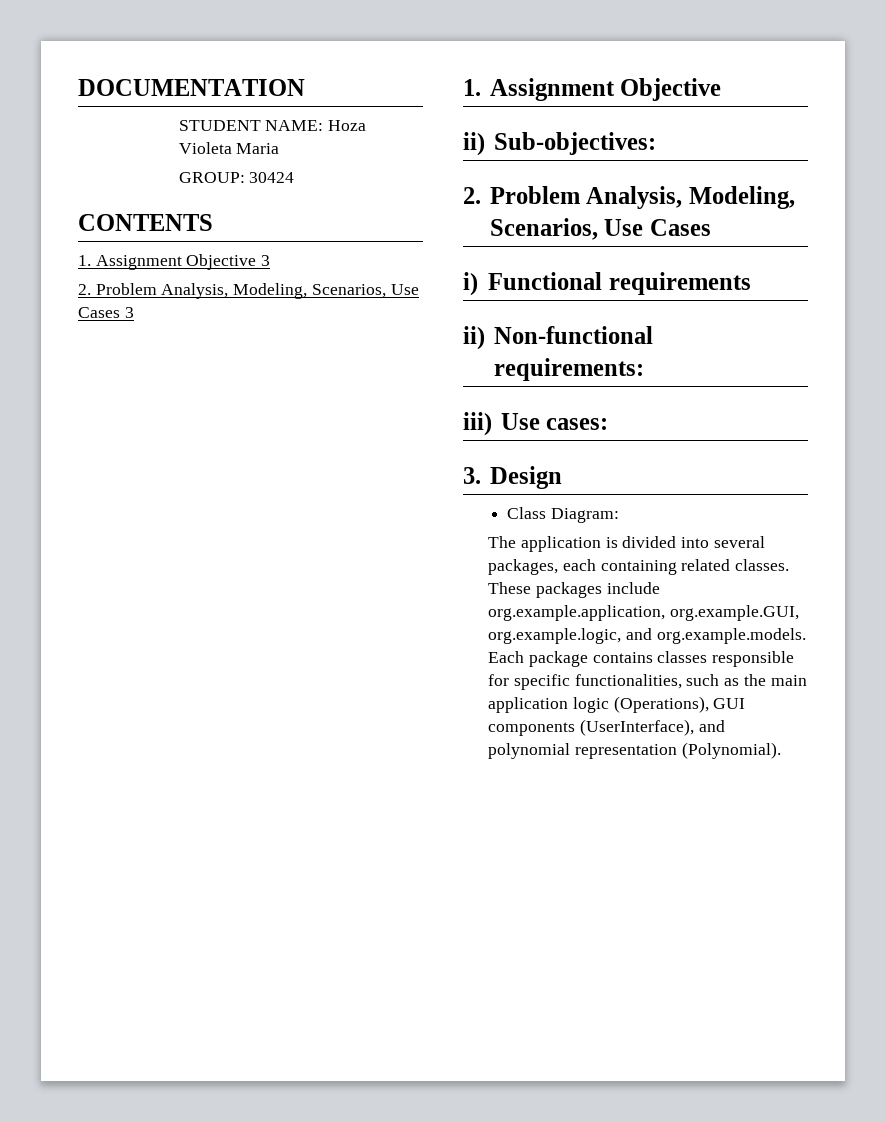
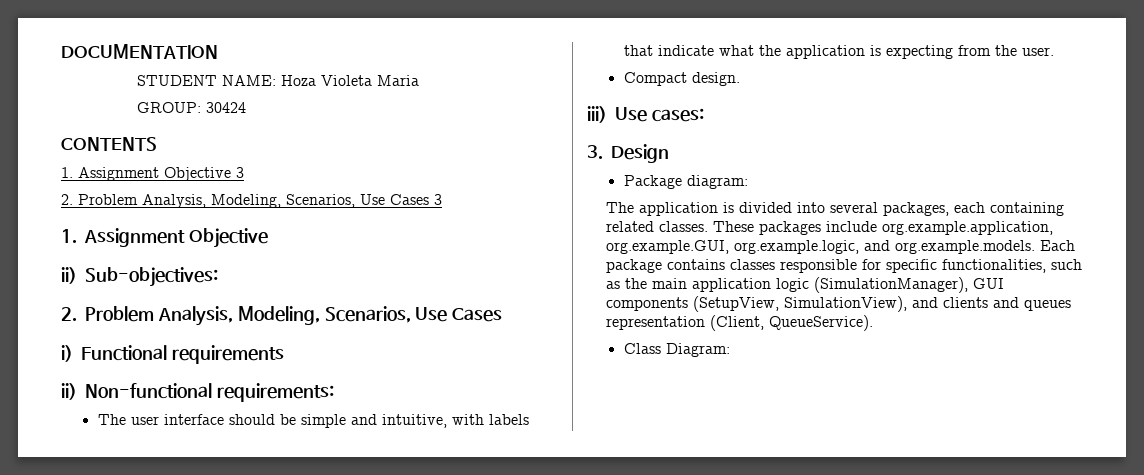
(644, 369) none -> [97,414,529,428] [623,45,1054,59] [623,72,740,86] // The user interface should be simple and intuitive, with labels that indicate what the application is expecting from the user. // Compact design.
[507,507,620,523] Class Diagram: -> [623,175,748,189] Package diagram:
[613,696,709,713] (Operations), -> [813,277,968,293] (SimulationManager),
[579,719,725,736] [488,742,781,759] (UserInterface), and polynomial representation (Polynomial). -> [692,296,1071,312] [605,315,873,331] [623,343,730,357] (SetupView, SimulationView), and clients and queues representation (Client, QueueService). // Class Diagram:

